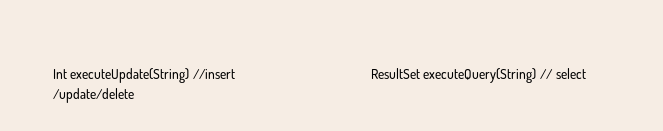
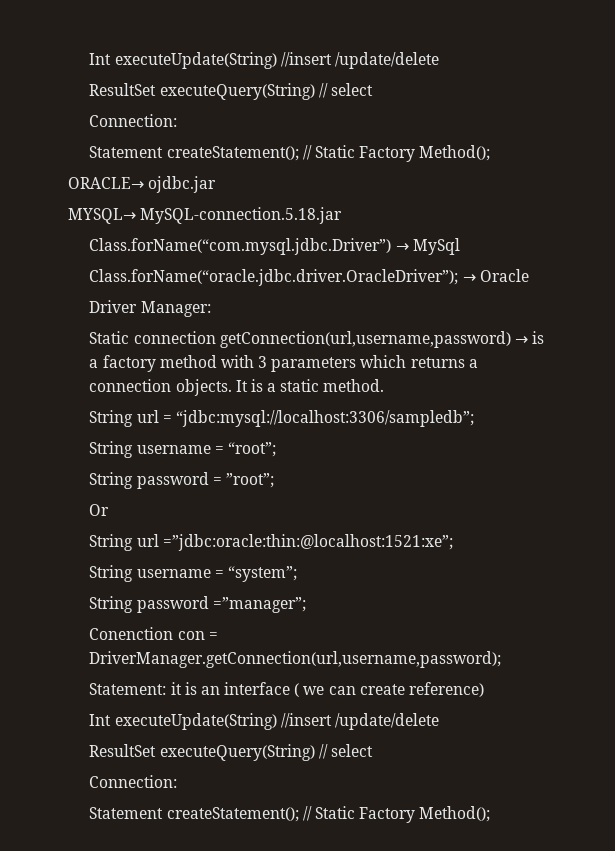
[52,68,235,83] [52,88,134,103] [370,68,586,83] Int executeUpdate(String) //insert /update/delete // ResultSet executeQuery(String) // select -> [89,52,439,69] [89,83,373,100] [89,114,178,127] [89,145,491,162] [68,176,217,193] [68,207,343,224] [89,238,460,255] [89,269,529,286] [89,300,211,317] [89,331,545,348] [89,355,478,372] [89,379,385,396] [89,410,474,427] [89,441,276,458] [89,472,274,489] [89,504,110,516] [89,534,453,551] [89,565,297,582] [89,596,306,613] [89,627,218,640] [89,651,502,668] [89,682,484,697] [89,713,439,730] [89,744,373,761] [89,775,178,788] [89,806,491,823] Int executeUpdate(String) //insert /update/delete // ResultSet executeQuery(String) // select // Connection: // Statement createStatement(); // Static Factory Method(); // ORACLE→ ojdbc.jar // MYSQL→ MySQL-connection.5.18.jar // Class.forName(“com.mysql.jdbc.Driver”) → MySql // Class.forName(“oracle.jdbc.driver.OracleDriver”); → Oracle // Driver Manager: // Static connection getConnection(url,username,password) → is a factory method with 3 parameters which returns a connection objects. It is a static method. // String url = “jdbc:mysql://localhost:3306/sampledb”; // String username = “root”; // String password = ”root”; // Or // String url =”jdbc:oracle:thin:@localhost:1521:xe”; // String username = “system”; // String password =”manager”; // Conenction con = DriverManager.getConnection(url,username,password); // Statement: it is an interface ( we can create reference) // Int executeUpdate(String) //insert /update/delete // ResultSet executeQuery(String) // select // Connection: // Statement createStatement(); // Static Factory Method();

